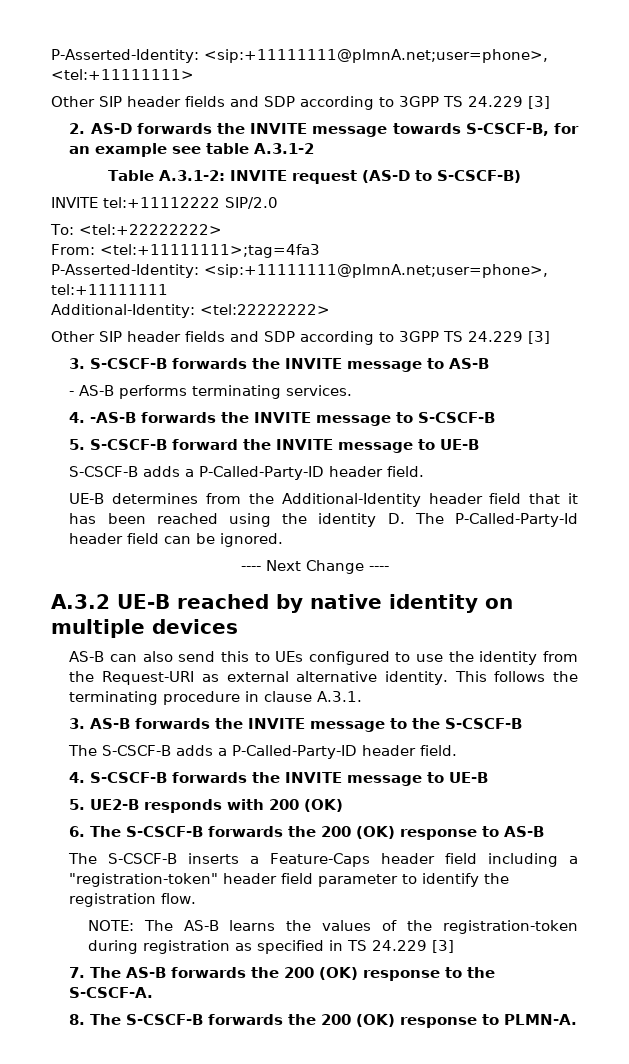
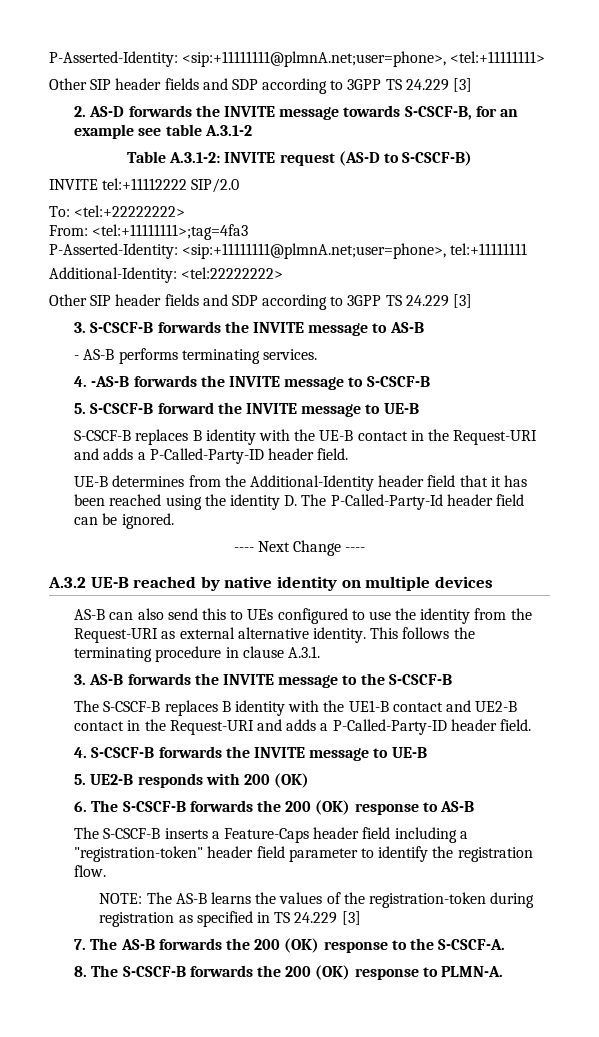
(139, 471) none -> [135,429,538,445] [74,448,100,460] replaces B identity with the UE-B contact in the Request-URI and
(172, 750) none -> [164,700,518,716] [74,719,282,735] replaces B identity with the UE1-B contact and UE2-B contact in the Request-URI and

